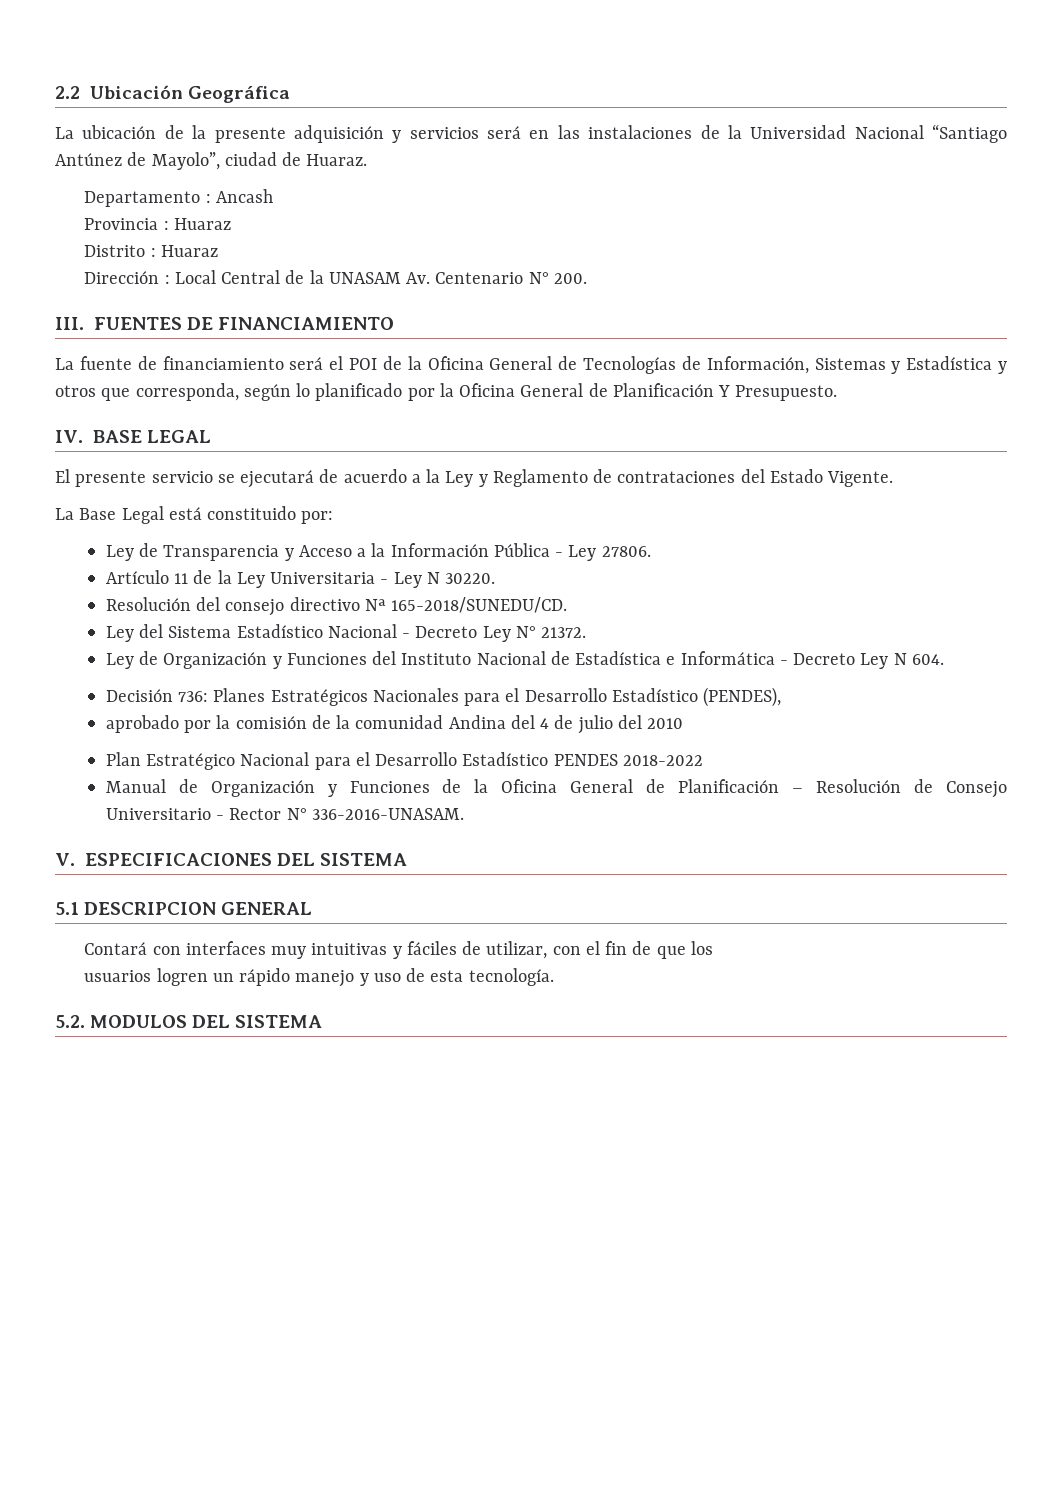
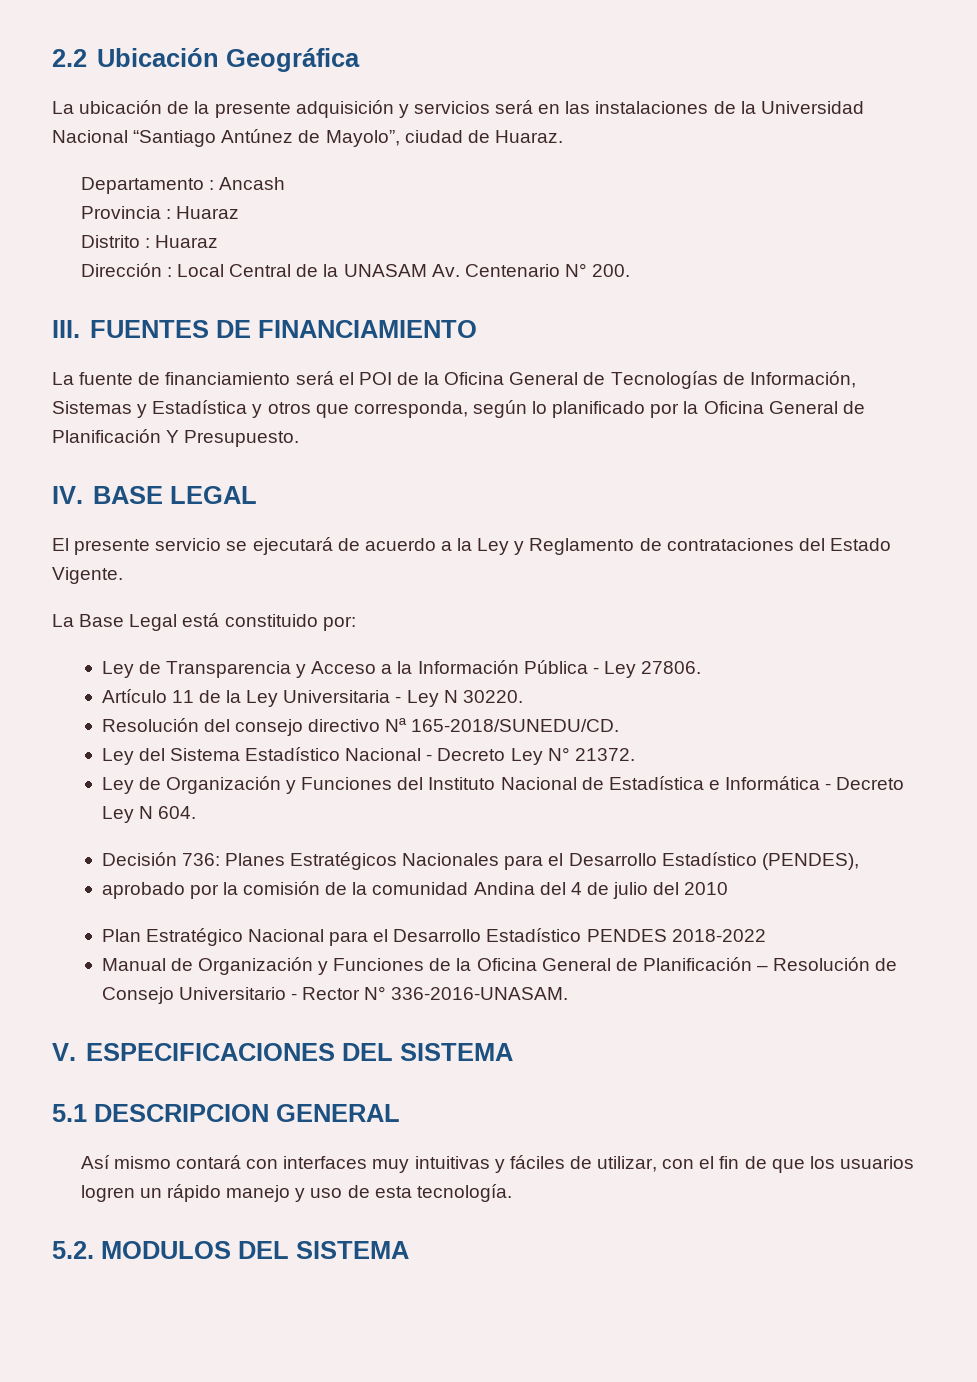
[84,942,148,955] Contará -> [80,1155,242,1169] Así mismo contará
(714, 948) // -> (835, 1162) none

